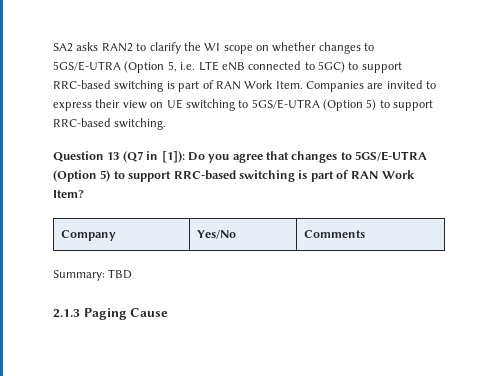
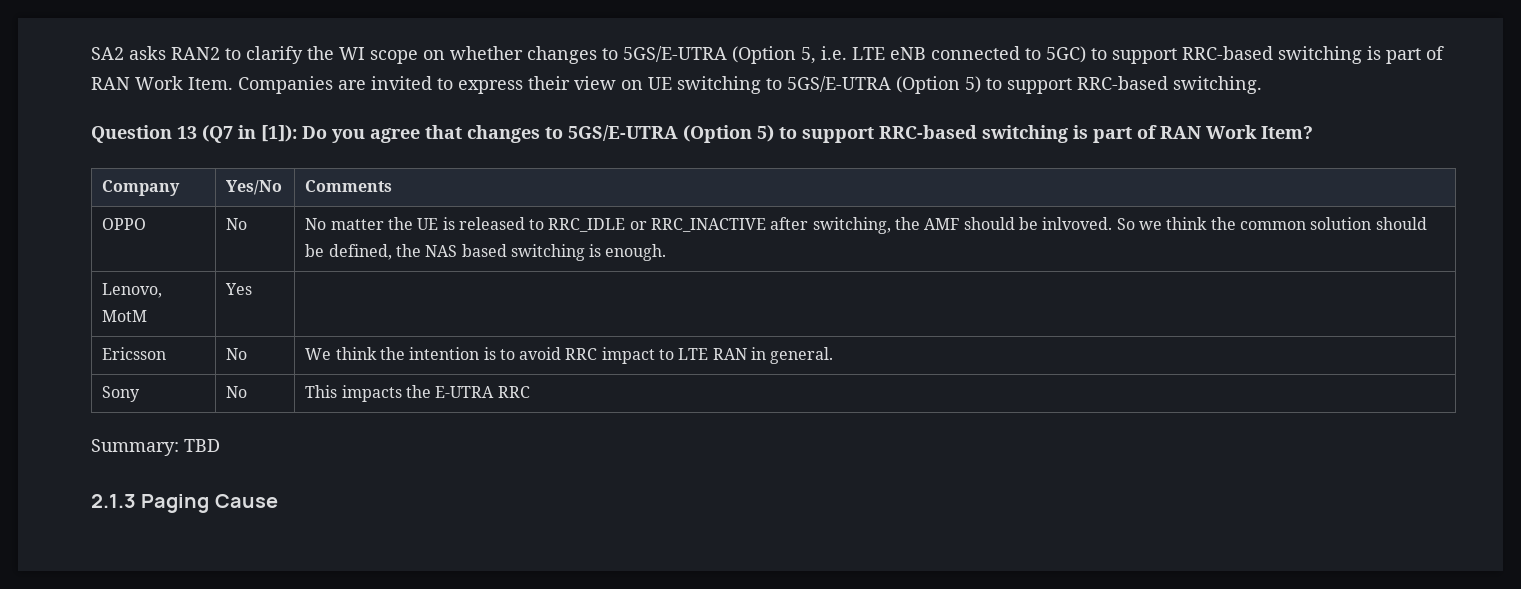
(366, 234) none -> [102,218,147,230] [226,218,248,230] [305,217,1427,234] [305,244,667,261] [102,283,163,298] [102,310,148,322] [225,283,253,295] [102,347,167,360] [226,348,248,360] [305,347,834,364] [102,386,141,402] [226,386,248,398] [305,385,530,402] // OPPO | No | No matter the UE is released to RRC_IDLE or RRC_INACTIVE after switching, the AMF should be inlvoved. So we think the common solution should be defined, the NAS based switching is enough. // Lenovo, MotM | Yes | // Ericsson | No | We think the intention is to avoid RRC impact to LTE RAN in general. // Sony | No | This impacts the E-UTRA RRC

